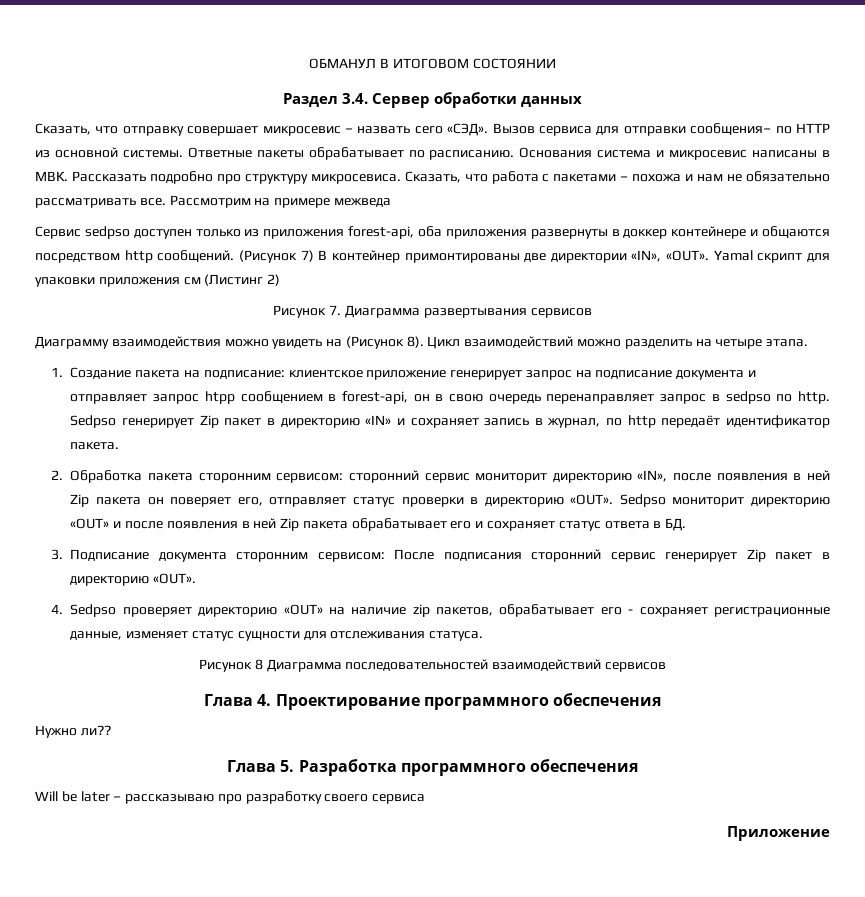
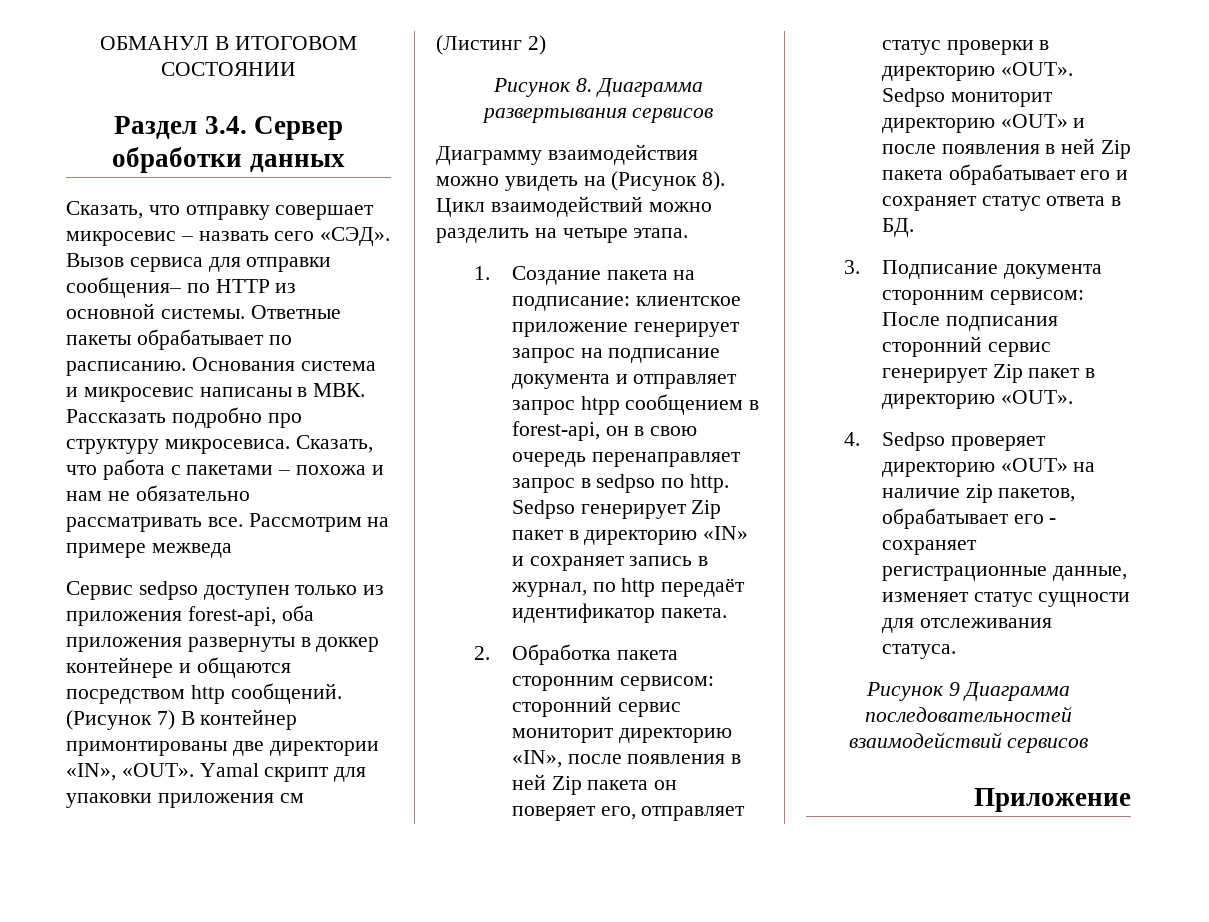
[329,305,342,315] 7. -> [576,78,592,92] 8.
[254,659,263,670] 8 -> [948,682,960,696] 9
[203,693,662,710] [35,725,111,738] [226,759,639,776] [35,791,426,804] // Глава 4. Проектирование программного обеспечения // Нужно ли?? // Глава 5. Разработка программного обеспечения // Will be later – рассказываю про разработку своего сервиса -> (1089, 745) none

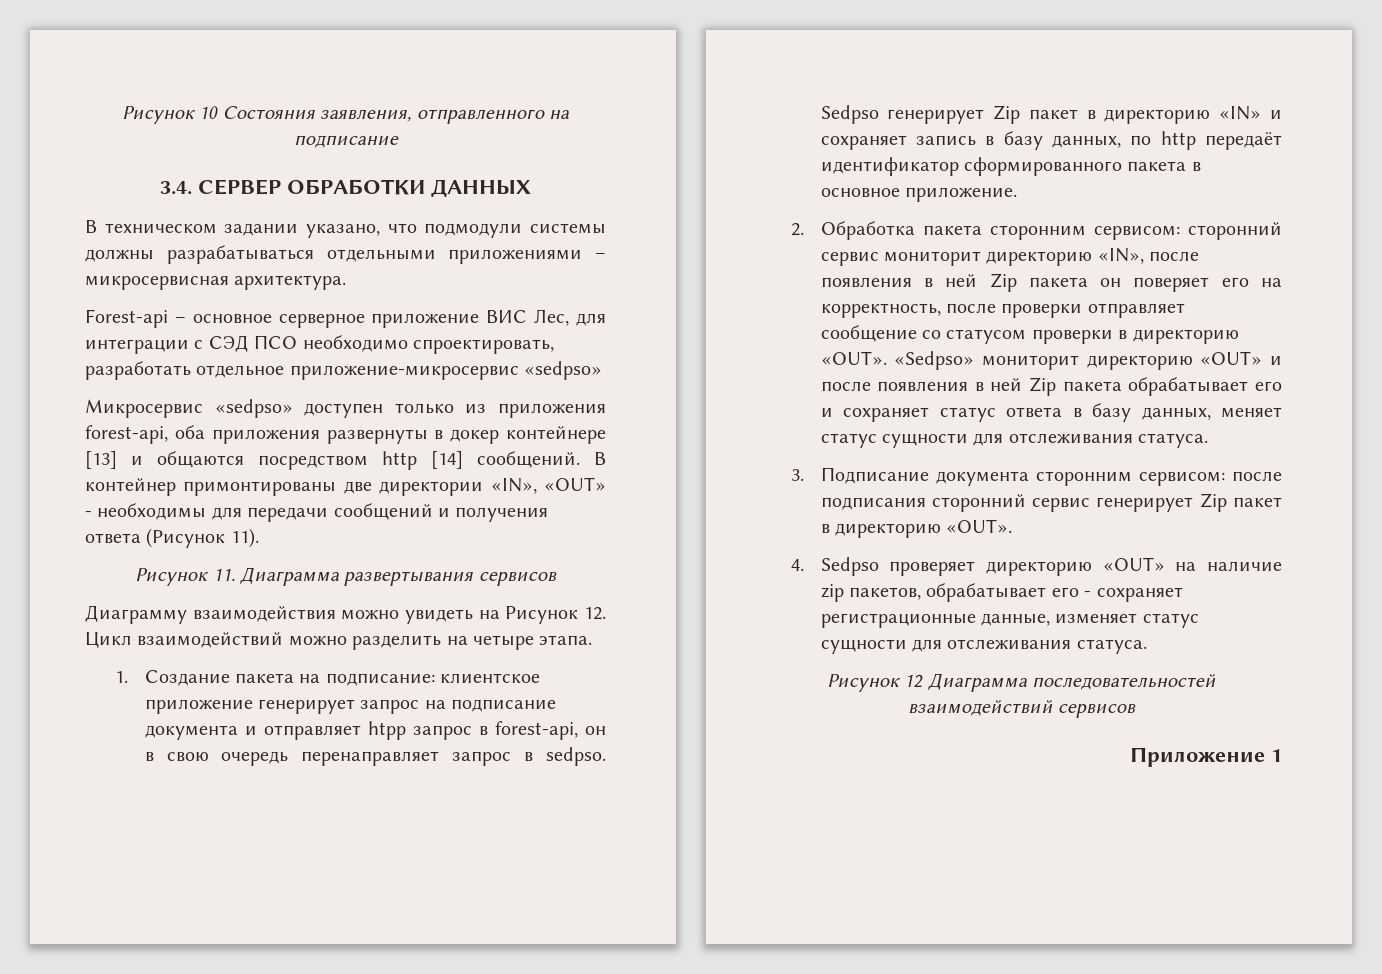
[100,36,357,50] [161,62,296,76] [114,116,343,140] [112,147,345,173] [66,201,375,220] [66,227,391,246] [66,253,332,272] [66,277,297,298] [66,303,341,319] [66,329,292,350] [66,357,376,376] [66,383,366,402] [66,407,302,428] [66,435,373,454] [66,459,384,480] [66,485,250,501] [66,513,390,532] [66,543,232,558] [66,581,198,600] ОБМАНУЛ В ИТОГОВОМ СОСТОЯНИИ // Раздел 3.4. Сервер обработки данных // Сказать, что отправку совершает микросевис – назвать сего «СЭД». Вызов сервиса для отправки сообщения– по HTTP из основной системы. Ответные пакеты обрабатывает по расписанию. Основания система и микросевис написаны в МВК. Рассказать подробно про структуру микросевиса. Сказать, что работа с пакетами – похожа и нам не обязательно рассматривать все. Рассмотрим на примере межведа // Сервис sedpso -> [122,106,570,124] [293,135,399,148] [160,179,531,198] [85,220,606,238] [85,245,606,264] [85,275,347,290] [85,309,606,328] [85,335,554,354] [85,361,603,380] [85,399,293,418] Рисунок 10 Состояния заявления, отправленного на подписание // 3.4. СЕРВЕР ОБРАБОТКИ ДАННЫХ // В техническом задании указано, что подмодули системы должны разрабатываться отдельными приложениями – микросервисная архитектура. // Forest-api – основное серверное приложение ВИС Лес, для интеграции с СЭД ПСО необходимо спроектировать, разработать отдельное приложение-микросервис «sedpso» // Микросервис «sedpso»
[316,637,380,652] [66,657,173,678] доккер контейнере -> [450,426,606,444] [85,451,117,469] докер контейнере [13]
[230,683,342,704] [66,710,175,730] сообщений. (Рисунок 7) -> [431,451,580,469] [14] сообщений.
[121,763,367,782] [66,793,304,808] [436,35,546,55] [493,78,592,97] «OUT». Yamal скрипт для упаковки приложения см (Листинг 2) // Рисунок 8. -> [544,477,606,491] [85,503,549,522] [85,528,259,548] [135,568,235,586] «OUT» - необходимы для передачи сообщений и получения ответа (Рисунок 11). // Рисунок 11.
[611,171,726,191] (Рисунок 8). -> [505,606,607,624] Рисунок 12.
[511,394,744,415] запрос htpp сообщением -> [367,721,472,740] htpp запрос
[596,474,729,493] sedpso по http. -> [545,747,606,766] sedpso.
[510,582,587,597] журнал, -> [1003,131,1121,150] базу данных,
[660,608,727,618] пакета. -> [963,157,1201,176] [820,187,1017,202] сформированного пакета в основное приложение.
[600,806,746,821] [881,40,941,55] его, отправляет статус -> [1221,277,1282,287] [820,303,1185,318] [820,325,1027,344] его на корректность, после проверки отправляет сообщение со статусом
[881,88,945,107] Sedpso -> [894,351,975,370] «Sedpso»
[881,218,914,237] БД. -> [1092,403,1282,422] [820,433,1209,448] базу данных, меняет статус сущности для отслеживания статуса.
[881,312,940,326] После -> [1232,471,1282,481] после
[948,682,960,696] 9 -> [904,674,924,688] 12
(1131, 800) none -> [1271,749,1282,762] 1

